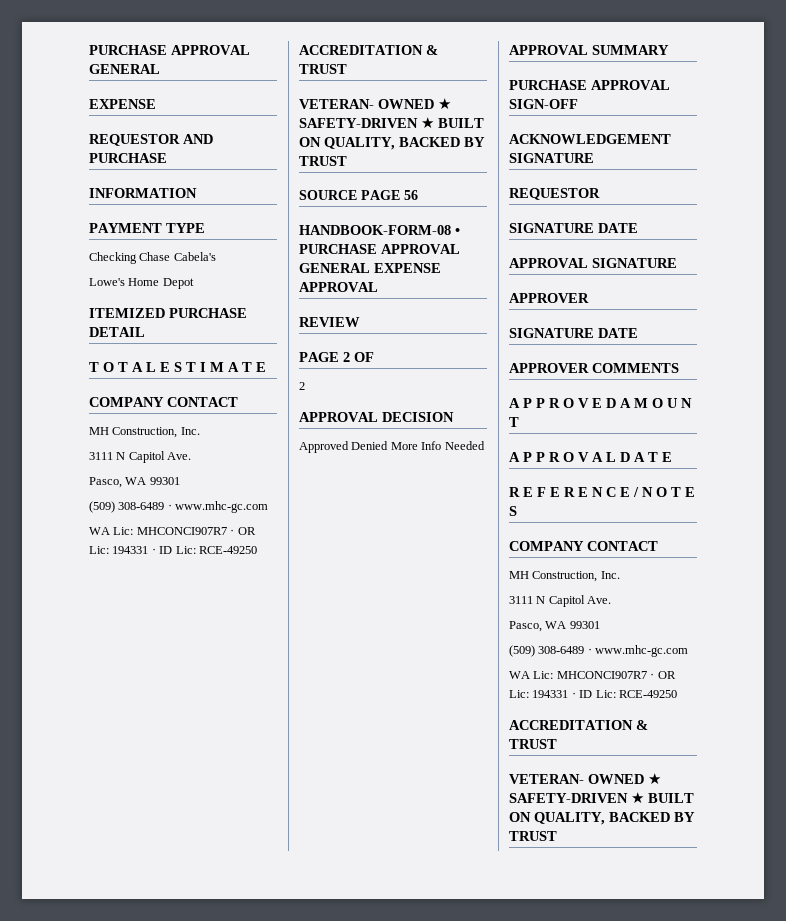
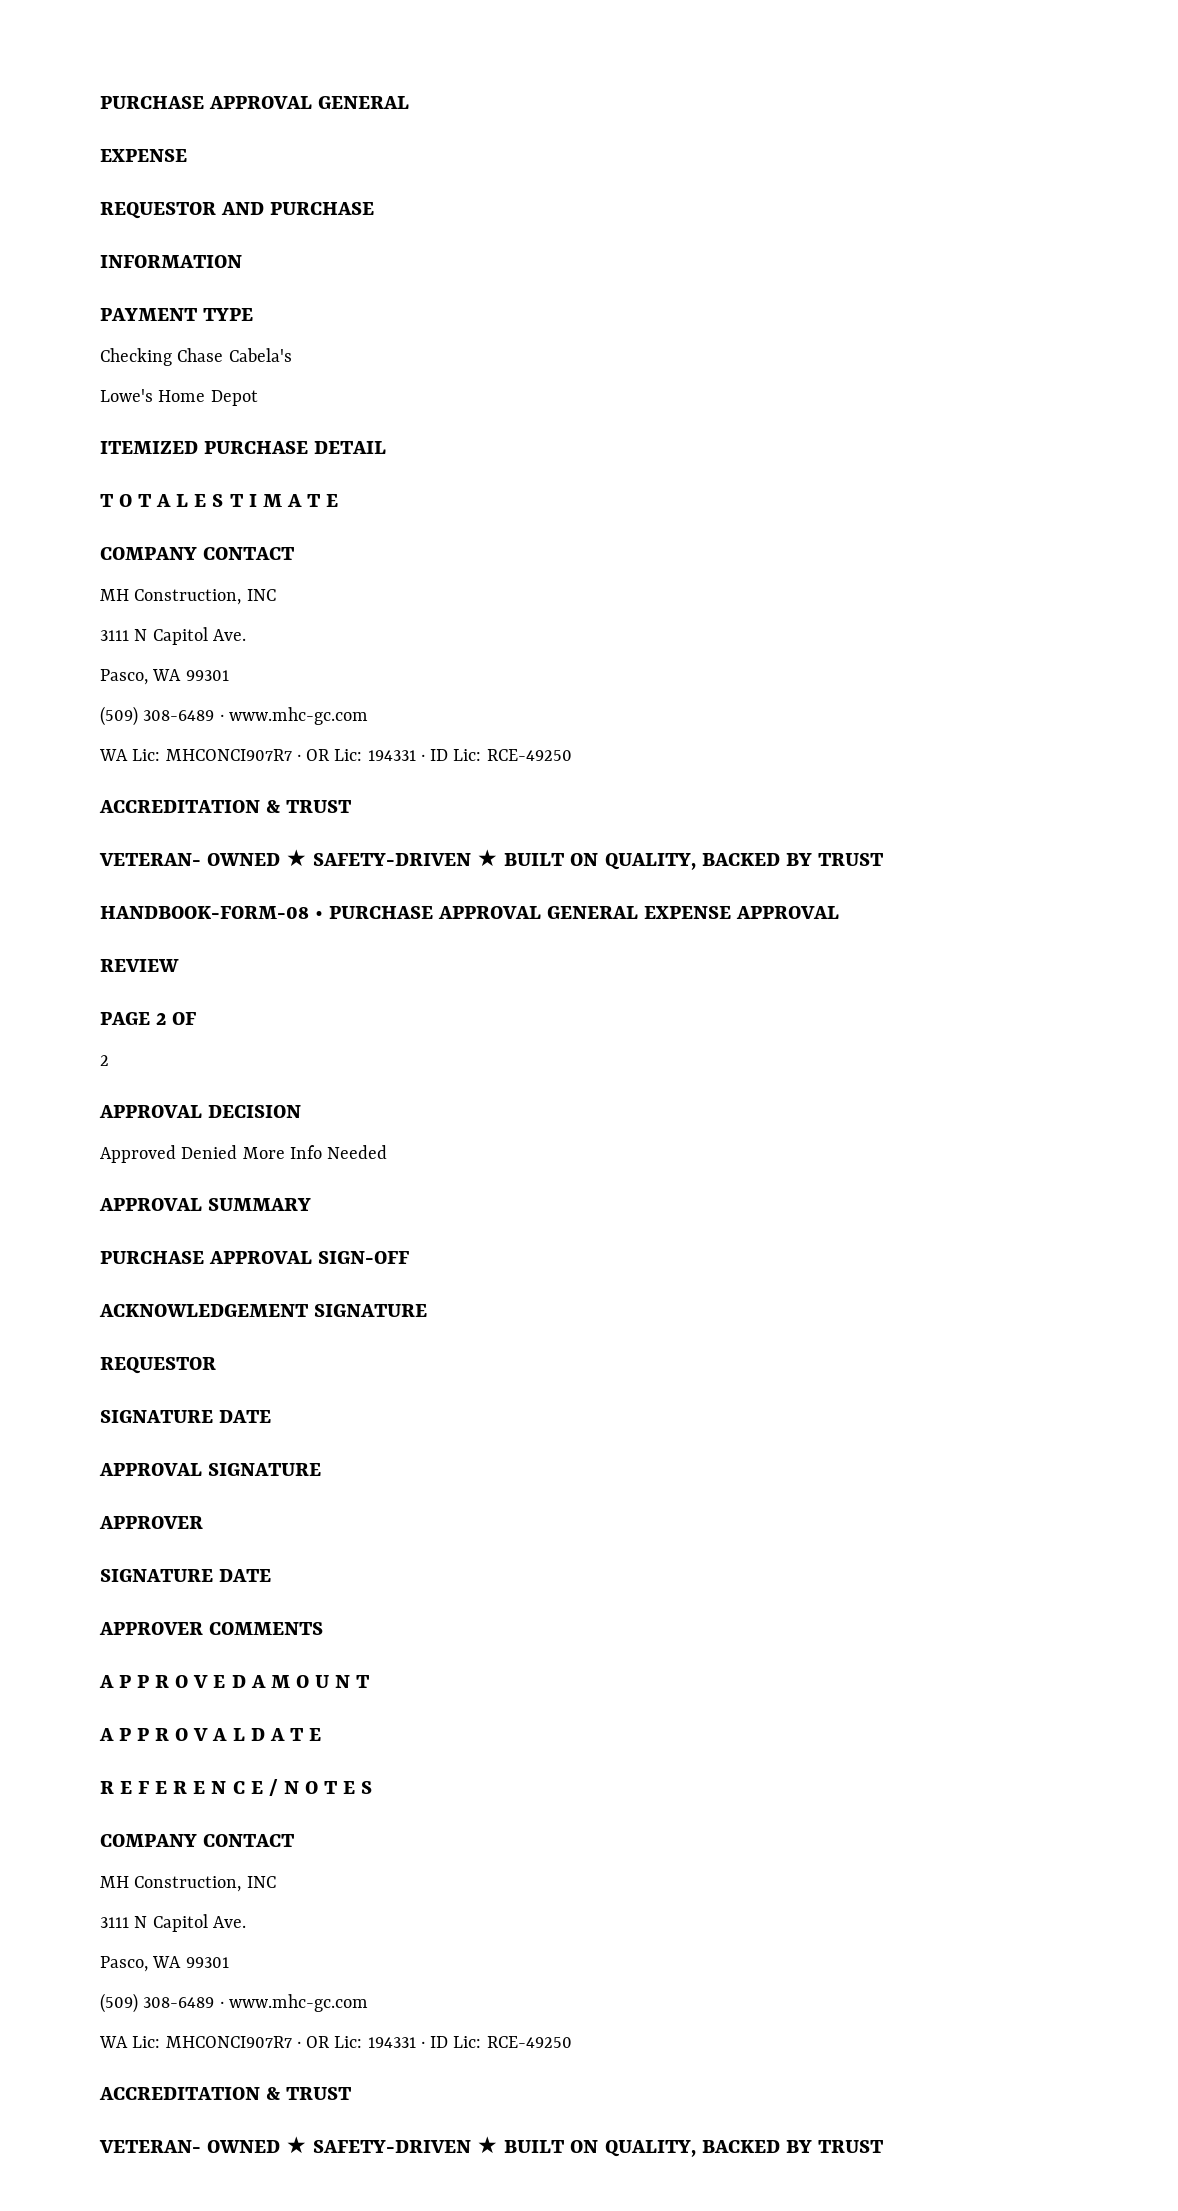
[180,427,200,435] Inc. -> [246,589,276,601] INC
[299,190,418,200] // SOURCE PAGE 56 -> (884, 859) none
[600,571,620,579] Inc. -> [246,1876,276,1888] INC

